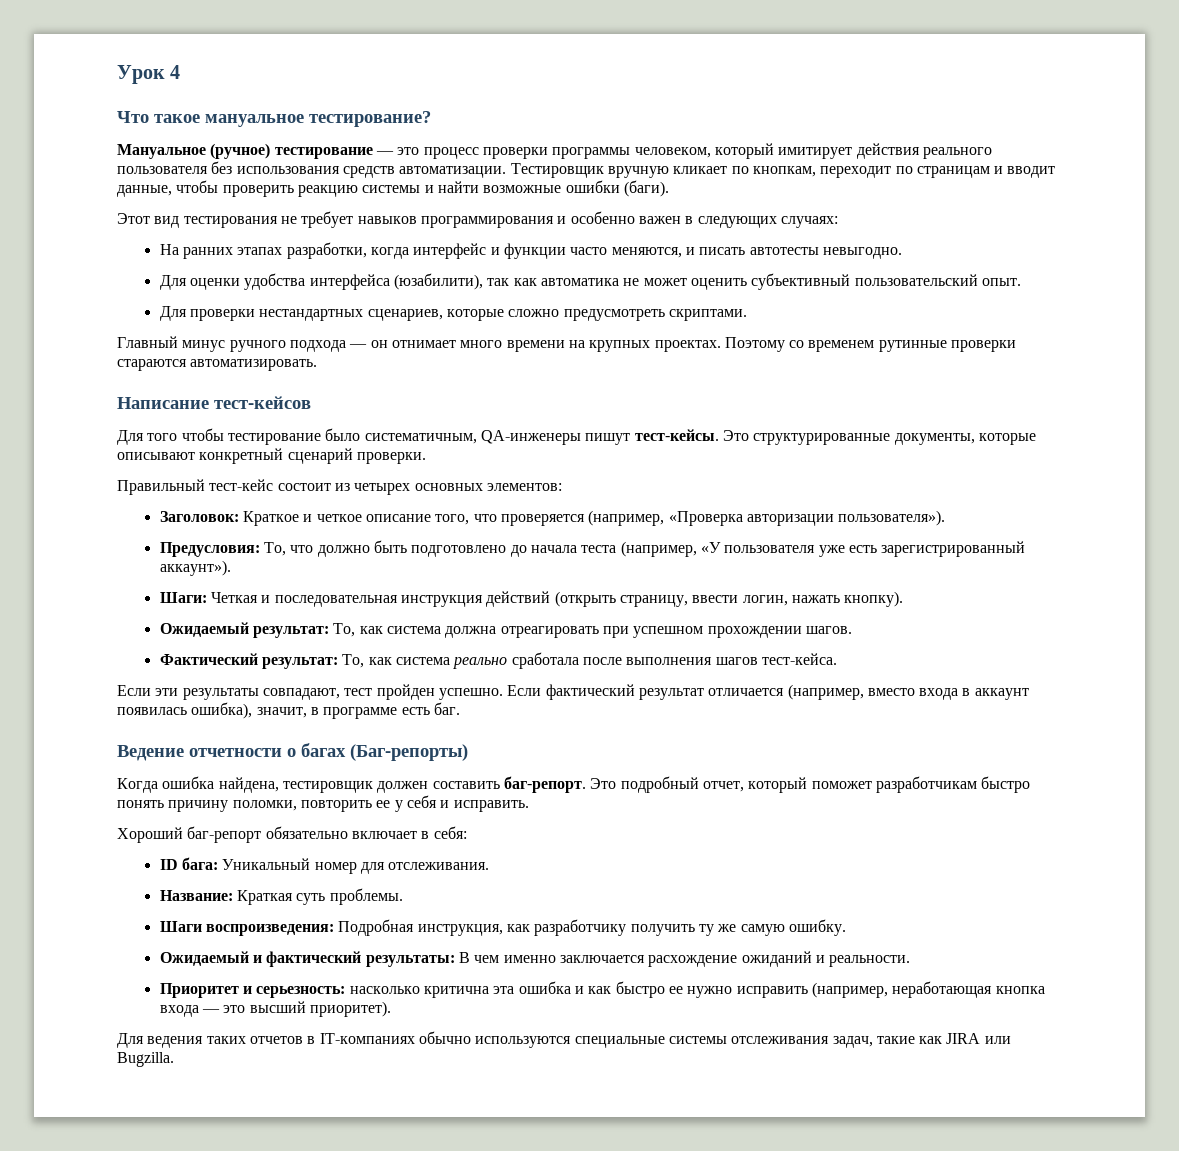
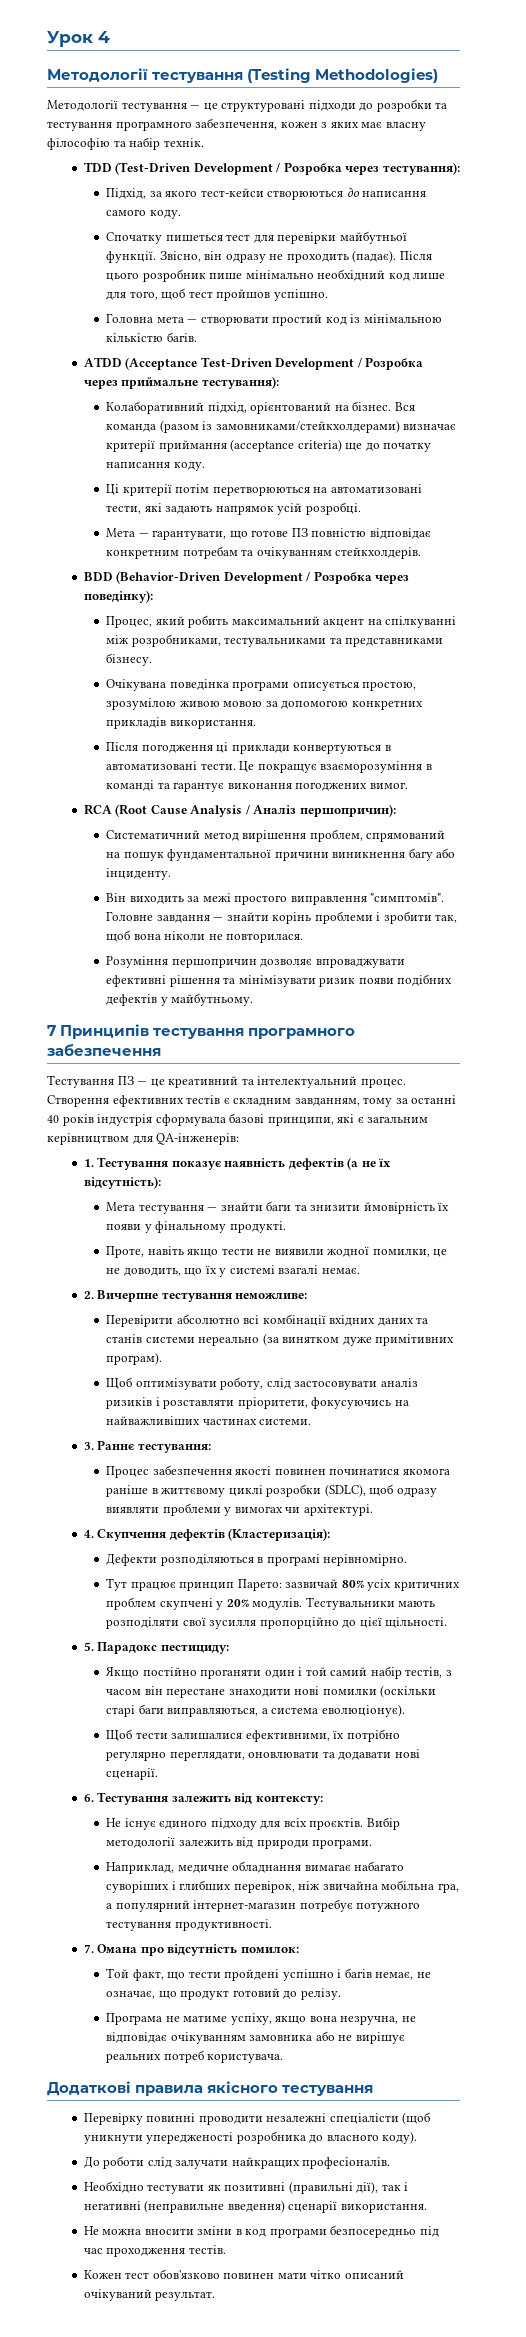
[117,111,431,127] [117,143,992,159] [117,161,1056,178] [117,180,669,197] [117,211,838,228] [159,242,902,259] [159,273,1021,290] [159,306,748,321] [117,336,1017,352] [117,359,318,371] [117,396,311,409] [117,428,1036,445] [117,448,426,464] [117,479,562,495] [159,510,946,526] [159,540,1026,557] [159,560,231,576] [159,591,904,607] [159,622,852,638] [159,652,837,669] [117,684,1029,700] [117,702,460,719] [117,743,468,761] [117,776,1031,793] [117,795,529,812] [117,826,467,843] [159,857,490,874] [159,888,403,905] [159,919,846,936] [159,951,911,967] [159,981,1045,998] [159,1001,392,1017] [117,1031,1011,1048] [117,1052,174,1067] Что такое мануальное тестирование? // Мануальное (ручное) тестирование — это процесс проверки программы человеком, который имитирует действия реального пользователя без использования средств автоматизации. Тестировщик вручную кликает по кнопкам, переходит по страницам и вводит данные, чтобы проверить реакцию системы и найти возможные ошибки (баги). // Этот вид тестирования не требует навыков программирования и особенно важен в следующих случаях: // На ранних этапах разработки, когда интерфейс и функции часто меняются, и писать автотесты невыгодно. // Для оценки удобства интерфейса (юзабилити), так как автоматика не может оценить субъективный пользовательский опыт. // Для проверки нестандартных сценариев, которые сложно предусмотреть скриптами. // Главный минус ручного подхода — он отнимает много времени на крупных проектах. Поэтому со временем рутинные проверки стараются автоматизировать. // Написание тест-кейсов // Для того чтобы тестирование было систематичным, QA-инженеры пишут тест-кейсы. Это структурированные документы, которые описывают конкретный сценарий проверки. // Правильный тест-кейс состоит из четырех основных элементов: // Заголовок: Краткое и четкое описание того, что проверяется (например, «Проверка авторизации пользователя»). // Предусловия: То, что должно быть подготовлено до начала теста (например, «У пользователя уже есть зарегистрированный аккаунт»). // Шаги: Четкая и последовательная инструкция действий (открыть страницу, ввести логин, нажать кнопку). // Ожидаемый результат: То, как система должна отреагировать при успешном прохождении шагов. // Фактический результат: То, как система реально сработала после выполнения шагов тест-кейса. // Если эти результаты совпадают, тест пройден успешно. Если фактический результат отличается (например, вместо входа в аккаунт появилась ошибка), значит, в программе есть баг. // Ведение отчетности о багах (Баг-репорты) // Когда ошибка найдена, тестировщик должен составить баг-репорт. Это подробный отчет, который поможет разработчикам быстро понять причину поломки, повторить ее у себя и исправить. // Хороший баг-репорт обязательно включает в себя: // ID бага: Уникальный номер для отслеживания. // Название: Краткая суть проблемы. // Шаги воспроизведения: Подробная инструкция, как разработчику получить ту же самую ошибку. // Ожидаемый и фактический результаты: В чем именно заключается расхождение ожиданий и реальности. // Приоритет и серьезность: насколько критична эта ошибка и как быстро ее нужно исправить (например, неработающая кнопка входа — это высший приоритет). // Для ведения таких отчетов в IT-компаниях обычно используются специальные системы отслеживания задач, такие как JIRA или Bugzilla. -> [47,68,439,83] [47,99,448,112] [47,118,426,131] [47,137,204,150] [83,162,460,175] [105,187,427,200] [105,209,181,219] [105,231,407,244] [105,250,432,263] [105,269,446,282] [105,288,328,301] [105,314,442,326] [105,332,197,342] [83,357,424,370] [83,376,279,389] [105,401,415,414] [105,420,457,433] [105,439,432,452] [105,462,205,471] [105,484,422,496] [105,502,361,515] [105,528,431,540] [105,546,422,559] [83,571,410,584] [83,590,153,603] [105,615,457,628] [105,634,444,647] [105,653,152,666] [105,679,417,691] [105,698,423,710] [105,717,256,729] [105,742,391,754] [105,761,432,773] [105,780,408,792] [83,804,396,817] [105,829,446,842] [105,848,456,861] [105,868,171,880] [105,893,445,905] [105,911,458,924] [105,930,304,943] [105,956,405,968] [105,974,453,987] [105,993,254,1006] [47,1024,356,1039] [47,1044,161,1056] [47,1075,406,1088] [47,1095,457,1107] [47,1113,429,1126] [47,1133,240,1145] [83,1157,392,1170] [83,1176,161,1189] [105,1201,450,1214] [105,1221,286,1233] [105,1246,448,1258] [105,1265,360,1277] [83,1290,308,1302] [105,1314,429,1327] [105,1333,455,1346] [105,1352,162,1365] [105,1377,418,1390] [105,1397,409,1409] [105,1416,312,1426] [83,1440,211,1453] [105,1465,450,1478] [105,1484,437,1497] [105,1503,373,1516] [83,1528,331,1541] [105,1553,408,1566] [105,1578,460,1591] [105,1597,436,1610] [105,1617,448,1629] [83,1642,229,1654] [105,1666,452,1679] [105,1685,437,1698] [105,1704,405,1717] [105,1729,400,1742] [105,1749,420,1761] [105,1768,158,1780] [83,1792,323,1805] [105,1817,400,1830] [105,1837,373,1849] [105,1861,405,1874] [105,1880,459,1893] [105,1899,421,1912] [105,1919,272,1931] [83,1944,299,1956] [105,1968,431,1981] [105,1988,341,2000] [105,2013,416,2025] [105,2031,405,2044] [105,2050,284,2063] [47,2081,374,2096] [83,2112,431,2125] [83,2131,418,2144] [83,2156,391,2169] [83,2181,409,2194] [83,2200,427,2213] [83,2225,439,2238] [83,2245,226,2257] [83,2269,404,2279] [83,2289,216,2301] Методології тестування (Testing Methodologies) // Методології тестування — це структуровані підходи до розробки та тестування програмного забезпечення, кожен з яких має власну філософію та набір технік. // TDD (Test-Driven Development / Розробка через тестування): // Підхід, за якого тест-кейси створюються до написання самого коду. // Спочатку пишеться тест для перевірки майбутньої функції. Звісно, він одразу не проходить (падає). Після цього розробник пише мінімально необхідний код лише для того, щоб тест пройшов успішно. // Головна мета — створювати простий код із мінімальною кількістю багів. // ATDD (Acceptance Test-Driven Development / Розробка через приймальне тестування): // Колаборативний підхід, орієнтований на бізнес. Вся команда (разом із замовниками/стейкхолдерами) визначає критерії приймання (acceptance criteria) ще до початку написання коду. // Ці критерії потім перетворюються на автоматизовані тести, які задають напрямок усій розробці. // Мета — гарантувати, що готове ПЗ повністю відповідає конкретним потребам та очікуванням стейкхолдерів. // BDD (Behavior-Driven Development / Розробка через поведінку): // Процес, який робить максимальний акцент на спілкуванні між розробниками, тестувальниками та представниками бізнесу. // Очікувана поведінка програми описується простою, зрозумілою живою мовою за допомогою конкретних прикладів використання. // Після погодження ці приклади конвертуються в автоматизовані тести. Це покращує взаєморозуміння в команді та гарантує виконання погоджених вимог. // RCA (Root Cause Analysis / Аналіз першопричин): // Систематичний метод вирішення проблем, спрямований на пошук фундаментальної причини виникнення багу або інциденту. // Він виходить за межі простого виправлення "симптомів". Головне завдання — знайти корінь проблеми і зробити так, щоб вона ніколи не повторилася. // Розуміння першопричин дозволяє впроваджувати ефективні рішення та мінімізувати ризик появи подібних дефектів у майбутньому. // 7 Принципів тестування програмного забезпечення // Тестування ПЗ — це креативний та інтелектуальний процес. Створення ефективних тестів є складним завданням, тому за останні 40 років індустрія сформувала базові принципи, які є загальним керівництвом для QA-інженерів: // 1. Тестування показує наявність дефектів (а не їх відсутність): // Мета тестування — знайти баги та знизити ймовірність їх появи у фінальному продукті. // Проте, навіть якщо тести не виявили жодної помилки, це не доводить, що їх у системі взагалі немає. // 2. Вичерпне тестування неможливе: // Перевірити абсолютно всі комбінації вхідних даних та станів системи нереально (за винятком дуже примітивних програм). // Щоб оптимізувати роботу, слід застосовувати аналіз ризиків і розставляти пріоритети, фокусуючись на найважливіших частинах системи. // 3. Раннє тестування: // Процес забезпечення якості повинен починатися якомога раніше в життєвому циклі розробки (SDLC), щоб одразу виявляти проблеми у вимогах чи архітектурі. // 4. Скупчення дефектів (Кластеризація): // Дефекти розподіляються в програмі нерівномірно. // Тут працює принцип Парето: зазвичай 80% усіх критичних проблем скупчені у 20% модулів. Тестувальники мають розподіляти свої зусилля пропорційно до цієї щільності. // 5. Парадокс пестициду: // Якщо постійно проганяти один і той самий набір тестів, з часом він перестане знаходити нові помилки (оскільки старі баги виправляються, а система еволюціонує). // Щоб тести залишалися ефективними, їх потрібно регулярно переглядати, оновлювати та додавати нові сценарії. // 6. Тестування залежить від контексту: // Не існує єдиного підходу для всіх проєктів. Вибір методології залежить від природи програми. // Наприклад, медичне обладнання вимагає набагато суворіших і глибших перевірок, ніж звичайна мобільна гра, а популярний інтернет-магазин потребує потужного тестування продуктивності. // 7. Омана про відсутність помилок: // Той факт, що тести пройдені успішно і багів немає, не означає, що продукт готовий до релізу. // Програма не матиме успіху, якщо вона незручна, не відповідає очікуванням замовника або не вирішує реальних потреб користувача. // Додаткові правила якісного тестування // Перевірку повинні проводити незалежні спеціалісти (щоб уникнути упередженості розробника до власного коду). // До роботи слід залучати найкращих професіоналів. // Необхідно тестувати як позитивні (правильні дії), так і негативні (неправильне введення) сценарії використання. // Не можна вносити зміни в код програми безпосередньо під час проходження тестів. // Кожен тест обов'язково повинен мати чітко описаний очікуваний результат.

